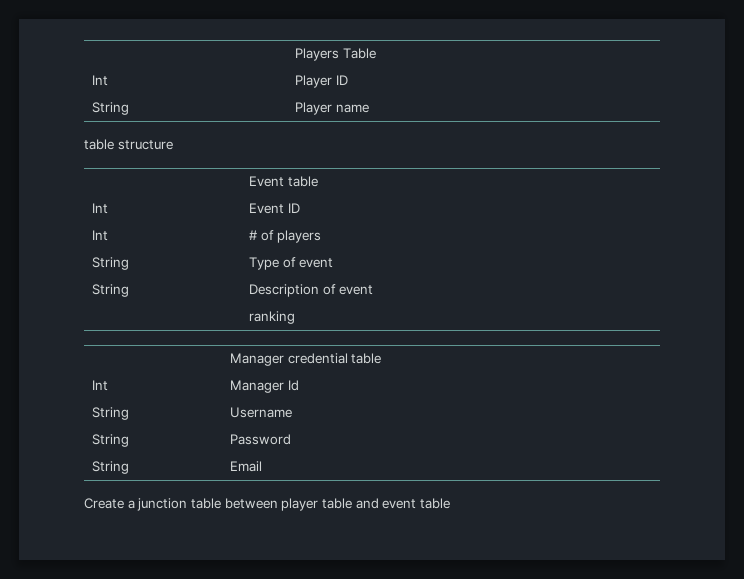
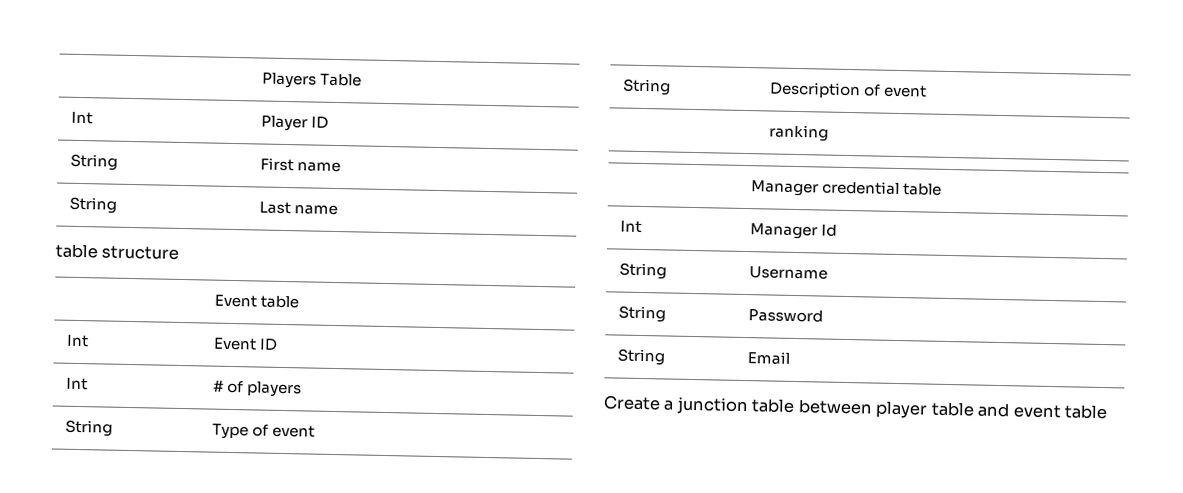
[295,102,333,115] Player -> [259,157,341,173] [68,196,117,214] [258,201,291,215] First name // String | Last

